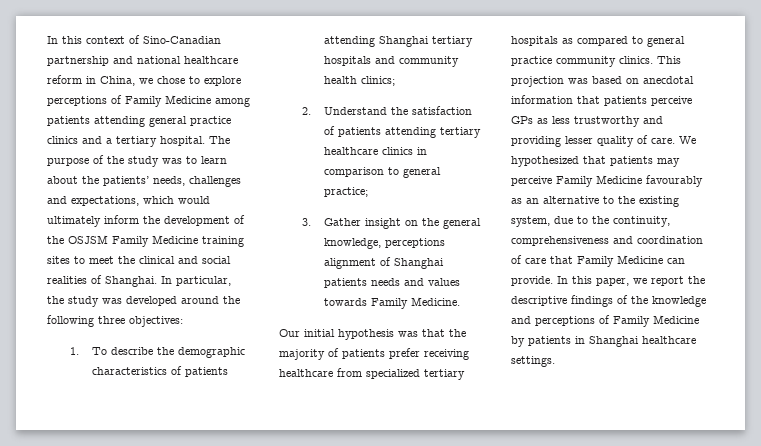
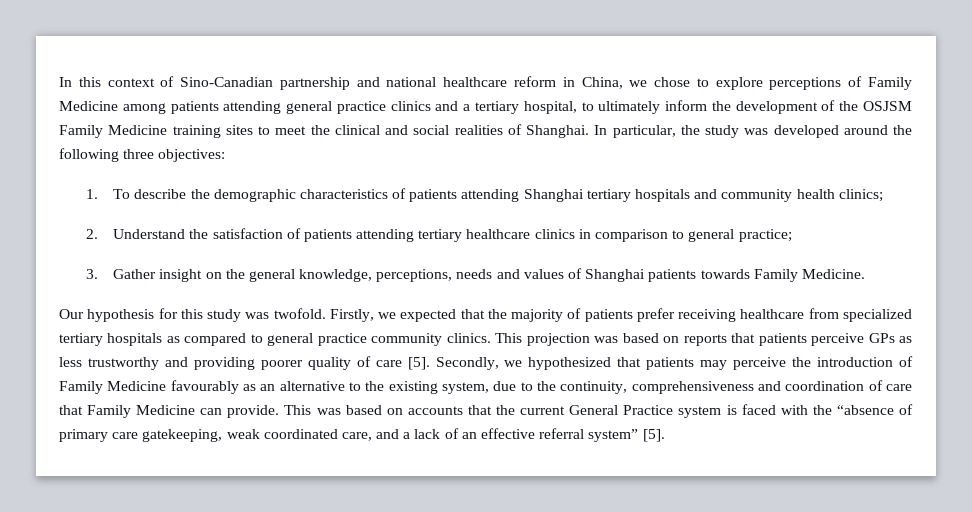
[160,136,230,146] [47,155,227,167] [47,176,241,187] [47,196,210,206] hospital. The purpose of the study was to learn about the patients’ needs, challenges and expectations, which would -> [523,101,594,114] hospital, to
[385,238,446,248] [324,257,445,269] [324,278,461,288] [324,297,461,309] [279,329,418,340] perceptions alignment of Shanghai patients needs and values towards Family Medicine. // Our initial hypothesis was -> [376,268,865,282] [59,308,457,322] perceptions, needs and values of Shanghai patients towards Family Medicine. // Our hypothesis for this study was twofold. Firstly, we expected
[643,76,694,84] [511,95,573,104] anecdotal information -> [683,334,727,346] reports
[565,136,593,144] lesser -> [260,360,303,370] poorer
[651,136,696,144] care. We -> [375,357,523,370] care [5]. Secondly, we
(552, 181) none -> [792,356,914,367] the introduction of
[557,276,705,286] [511,295,706,307] [511,315,699,327] [511,336,696,347] [511,356,555,367] In this paper, we report the descriptive findings of the knowledge and perceptions of Family Medicine by patients in Shanghai healthcare settings. -> [284,404,913,418] [59,428,665,442] This was based on accounts that the current General Practice system is faced with the “absence of primary care gatekeeping, weak coordinated care, and a lack of an effective referral system” [5].

